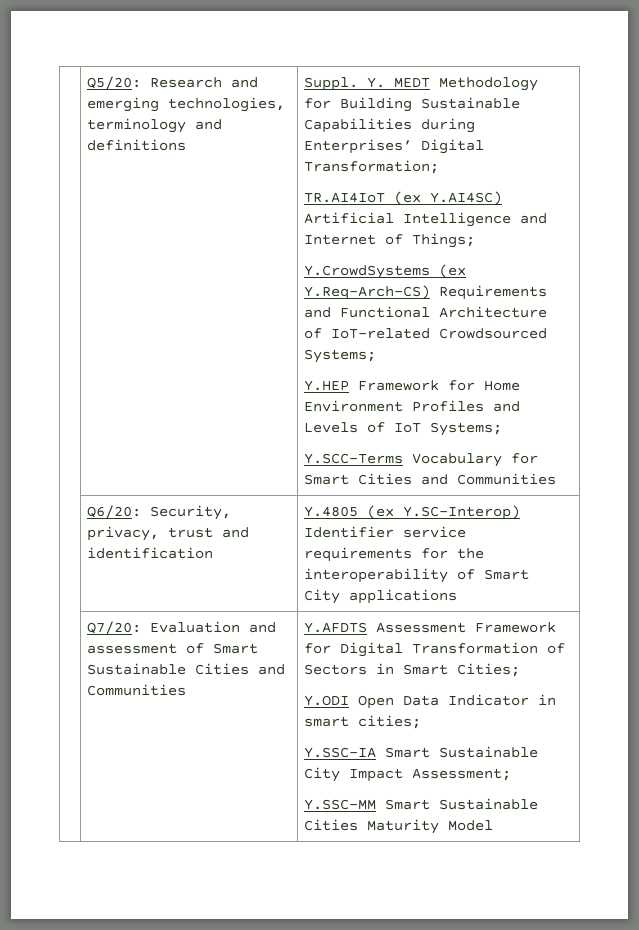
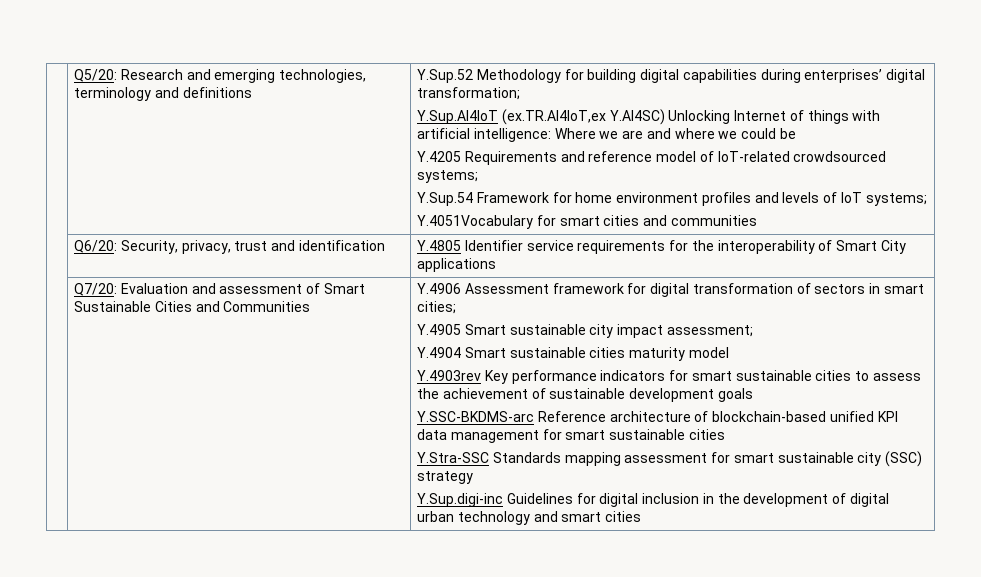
[304,77,539,91] [304,97,521,112] [304,118,476,133] [304,139,485,154] [304,160,440,174] [304,191,503,205] [304,212,548,227] [304,233,476,248] [304,264,467,279] [304,285,548,300] [304,306,548,318] [304,328,548,339] [304,349,377,363] [304,380,521,391] [304,400,521,412] [304,422,503,436] [304,453,539,467] [304,473,557,485] Suppl. Y. MEDT Methodology for Building Sustainable Capabilities during Enterprises’ Digital Transformation; // TR.AI4IoT (ex Y.AI4SC) Artificial Intelligence and Internet of Things; // Y.CrowdSystems (ex Y.Req-Arch-CS) Requirements and Functional Architecture of IoT-related Crowdsourced Systems; // Y.HEP Framework for Home Environment Profiles and Levels of IoT Systems; // Y.SCC-Terms Vocabulary for Smart Cities and Communities -> [417,69,926,83] [417,87,521,100] [417,109,881,125] [417,128,797,142] [417,151,887,165] [417,170,479,183] [417,192,927,206] [417,215,757,229] Y.Sup.52 Methodology for building digital capabilities during enterprises’ digital transformation; // Y.Sup.AI4IoT (ex.TR.AI4IoT,ex Y.AI4SC) Unlocking Internet of things with artificial intelligence: Where we are and where we could be // Y.4205 Requirements and reference model of IoT-related crowdsourced systems; // Y.Sup.54 Framework for home environment profiles and levels of IoT systems; // Y.4051Vocabulary for smart cities and communities
[367,505,521,520] (ex Y.SC-Interop) -> (462, 245) none
[304,622,557,633] [304,642,566,657] [304,663,521,677] [304,694,557,709] [304,715,422,729] [304,746,539,758] [304,767,512,782] [304,798,539,810] [304,819,494,834] Y.AFDTS Assessment Framework for Digital Transformation of Sectors in Smart Cities; // Y.ODI Open Data Indicator in smart cities; // Y.SSC-IA Smart Sustainable City Impact Assessment; // Y.SSC-MM Smart Sustainable Cities Maturity Model -> [417,283,925,297] [417,301,457,314] [417,324,753,338] [417,347,729,361] [417,370,922,384] [417,388,753,402] [417,411,898,422] [417,429,725,443] [417,451,923,467] [417,471,474,484] [417,493,890,507] [417,511,642,525] Y.4906 Assessment framework for digital transformation of sectors in smart cities; // Y.4905 Smart sustainable city impact assessment; // Y.4904 Smart sustainable cities maturity model // Y.4903rev Key performance indicators for smart sustainable cities to assess the achievement of sustainable development goals // Y.SSC-BKDMS-arc Reference architecture of blockchain-based unified KPI data management for smart sustainable cities // Y.Stra-SSC Standards mapping assessment for smart sustainable city (SSC) strategy // Y.Sup.digi-inc Guidelines for digital inclusion in the development of digital urban technology and smart cities

